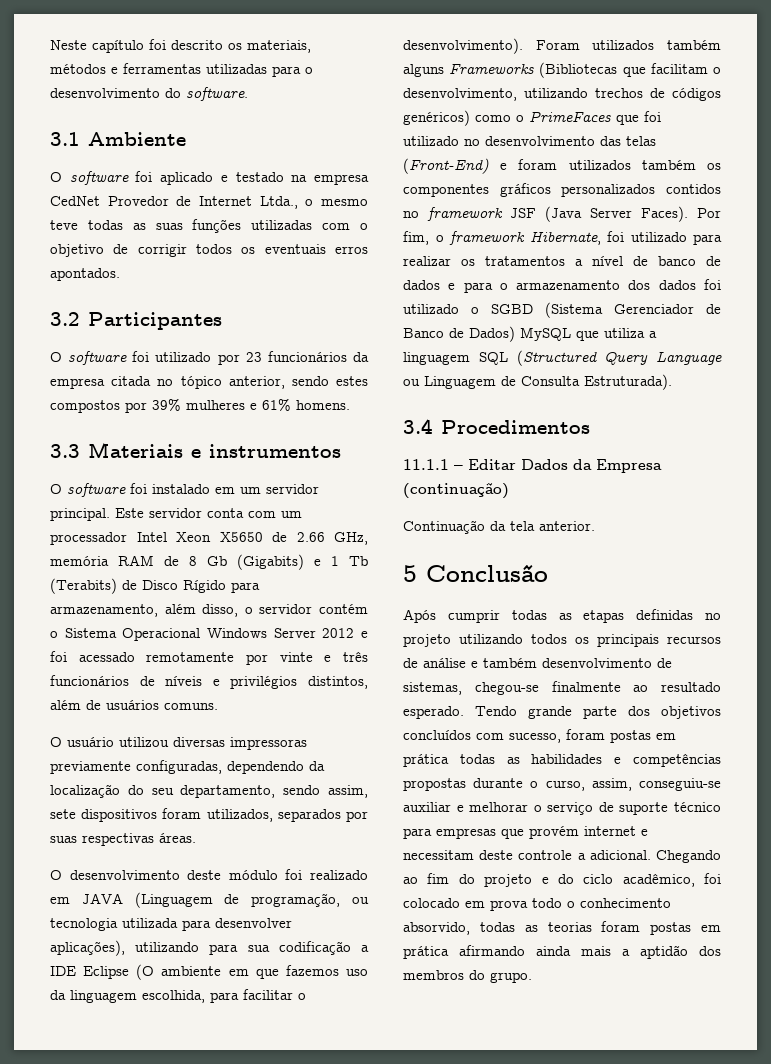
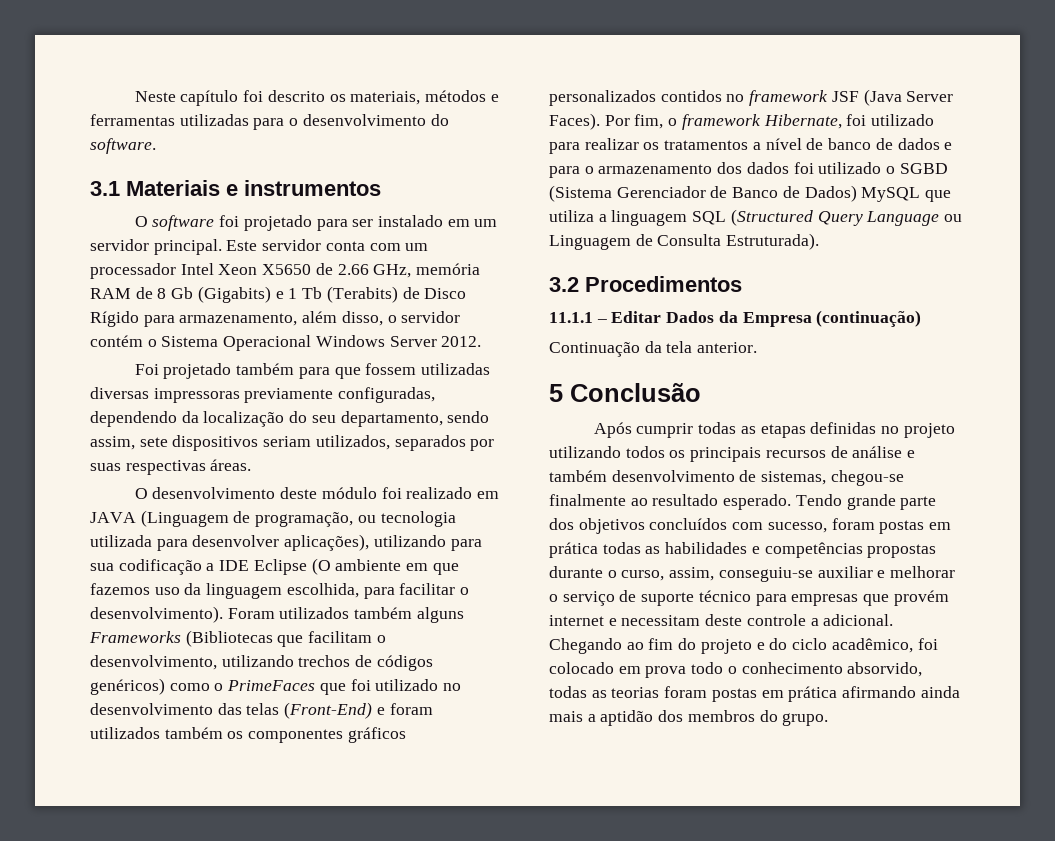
[88,132,186,146] [50,171,370,185] [50,196,368,209] [50,219,368,233] [50,244,368,257] [50,268,120,281] [50,312,222,330] [50,351,369,365] [50,376,368,389] [50,398,350,413] [50,444,80,458] Ambiente // O software foi aplicado e testado na empresa CedNet Provedor de Internet Ltda., o mesmo teve todas as suas funções utilizadas com o objetivo de corrigir todos os eventuais erros apontados. // 3.2 Participantes // O software foi utilizado por 23 funcionários da empresa citada no tópico anterior, sendo estes compostos por 39% mulheres e 61% homens. // 3.3 -> (120, 188) none
(147, 488) none -> [243,215,374,231] projetado para ser
[322,628,368,638] [50,651,368,665] [50,675,368,689] [50,700,218,710] [50,737,169,747] 2012 e foi acessado remotamente por vinte e três funcionários de níveis e privilégios distintos, além de usuários comuns. // O usuário utilizou -> [441,336,482,347] [134,363,490,379] 2012. // Foi projetado também para que fossem utilizadas
[162,808,202,819] foram -> [263,436,312,447] seriam
[403,419,433,434] 3.4 -> [549,277,579,292] 3.2

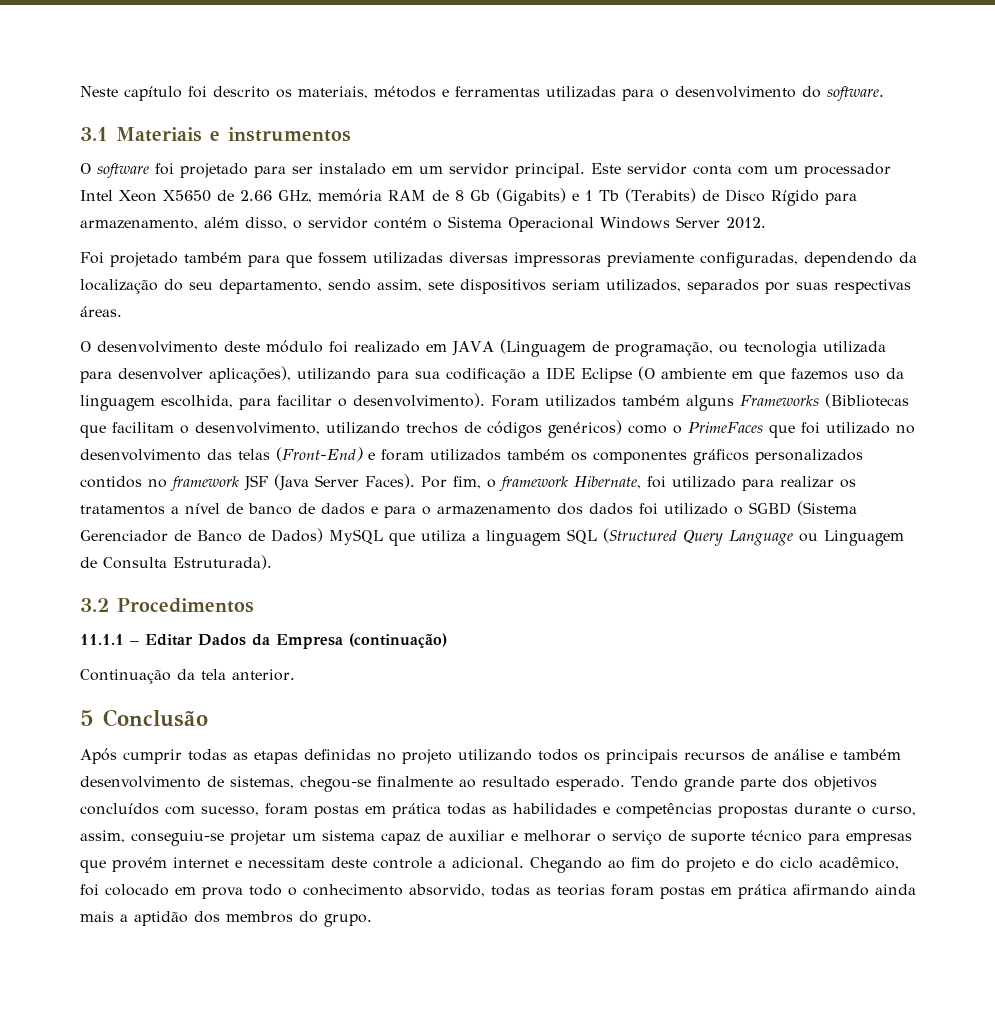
(813, 574) none -> [230,830,443,845] projetar um sistema capaz de

